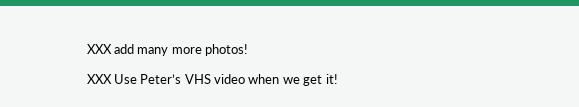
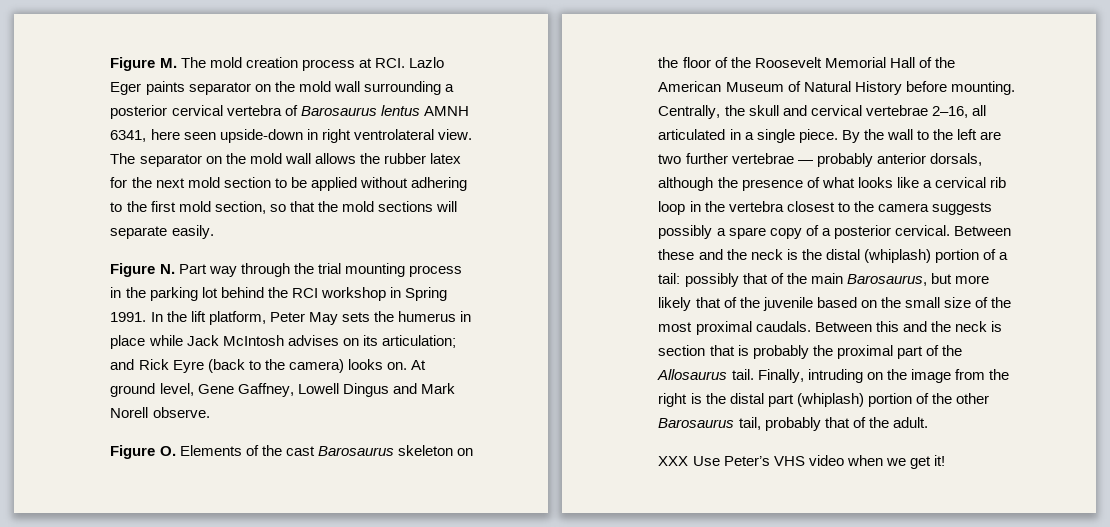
[86,44,249,56] XXX add many more photos! -> [110,57,444,71] [110,81,454,95] [110,105,469,119] [110,129,472,143] [110,153,461,167] [110,177,467,191] [110,201,457,214] [110,225,214,239] [110,263,462,277] [110,287,447,301] [110,311,471,325] [110,335,456,349] [110,359,426,373] [110,383,455,397] [110,407,210,418] [110,445,473,459] [658,57,955,68] [658,81,1015,95] [658,105,986,119] [658,129,1002,143] [658,153,982,167] [658,177,1006,191] [658,201,992,215] [658,225,1011,239] [658,249,1008,263] [658,273,989,287] [658,297,1012,311] [658,321,1002,335] [658,345,962,359] [657,369,1009,383] [658,393,989,407] [658,417,928,431] Figure M. The mold creation process at RCI. Lazlo Eger paints separator on the mold wall surrounding a posterior cervical vertebra of Barosaurus lentus AMNH 6341, here seen upside-down in right ventrolateral view. The separator on the mold wall allows the rubber latex for the next mold section to be applied without adhering to the first mold section, so that the mold sections will separate easily. // Figure N. Part way through the trial mounting process in the parking lot behind the RCI workshop in Spring 1991. In the lift platform, Peter May sets the humerus in place while Jack McIntosh advises on its articulation; and Rick Eyre (back to the camera) looks on. At ground level, Gene Gaffney, Lowell Dingus and Mark Norell observe. // Figure O. Elements of the cast Barosaurus skeleton on the floor of the Roosevelt Memorial Hall of the American Museum of Natural History before mounting. Centrally, the skull and cervical vertebrae 2–16, all articulated in a single piece. By the wall to the left are two further vertebrae — probably anterior dorsals, although the presence of what looks like a cervical rib loop in the vertebra closest to the camera suggests possibly a spare copy of a posterior cervical. Between these and the neck is the distal (whiplash) portion of a tail: possibly that of the main Barosaurus, but more likely that of the juvenile based on the small size of the most proximal caudals. Between this and the neck is section that is probably the proximal part of the Allosaurus tail. Finally, intruding on the image from the right is the distal part (whiplash) portion of the other Barosaurus tail, probably that of the adult.

